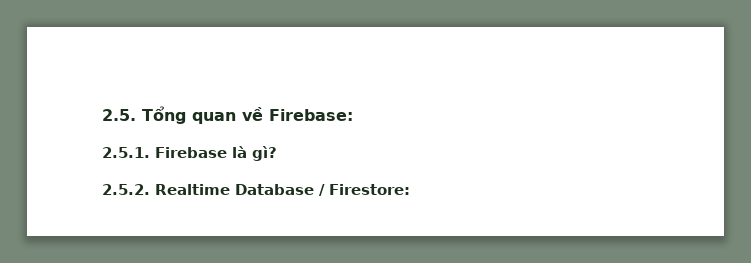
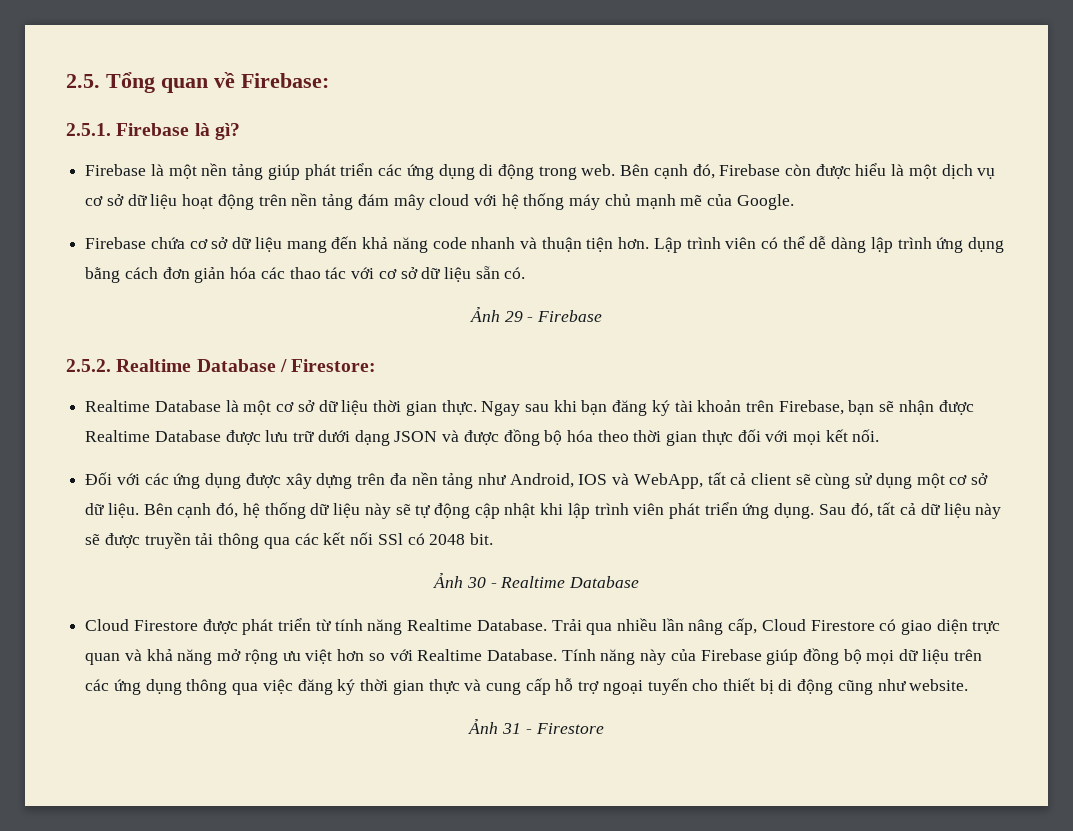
(277, 153) none -> [85,163,996,180] [85,193,794,210] [85,236,1005,253] [85,266,526,283] [469,307,603,322] // Firebase là một nền tảng giúp phát triển các ứng dụng di động trong web. Bên cạnh đó, Firebase còn được hiểu là một dịch vụ cơ sở dữ liệu hoạt động trên nền tảng đám mây cloud với hệ thống máy chủ mạnh mẽ của Google. // Firebase chứa cơ sở dữ liệu mang đến khả năng code nhanh và thuận tiện hơn. Lập trình viên có thể dễ dàng lập trình ứng dụng bằng cách đơn giản hóa các thao tác với cơ sở dữ liệu sẵn có. // Ảnh 29 - Firebase
(410, 189) none -> [85,400,974,416] [85,429,880,446] [85,472,989,489] [85,502,1002,519] [85,532,493,549] [433,573,639,588] [85,618,1001,635] [85,648,982,665] [85,678,969,695] [468,719,604,734] // Realtime Database là một cơ sở dữ liệu thời gian thực. Ngay sau khi bạn đăng ký tài khoản trên Firebase, bạn sẽ nhận được Realtime Database được lưu trữ dưới dạng JSON và được đồng bộ hóa theo thời gian thực đối với mọi kết nối. // Đối với các ứng dụng được xây dựng trên đa nền tảng như Android, IOS và WebApp, tất cả client sẽ cùng sử dụng một cơ sở dữ liệu. Bên cạnh đó, hệ thống dữ liệu này sẽ tự động cập nhật khi lập trình viên phát triển ứng dụng. Sau đó, tất cả dữ liệu này sẽ được truyền tải thông qua các kết nối SSl có 2048 bit. // Ảnh 30 - Realtime Database // Cloud Firestore được phát triển từ tính năng Realtime Database. Trải qua nhiều lần nâng cấp, Cloud Firestore có giao diện trực quan và khả năng mở rộng ưu việt hơn so với Realtime Database. Tính năng này của Firebase giúp đồng bộ mọi dữ liệu trên các ứng dụng thông qua việc đăng ký thời gian thực và cung cấp hỗ trợ ngoại tuyến cho thiết bị di động cũng như website. // Ảnh 31 - Firestore

